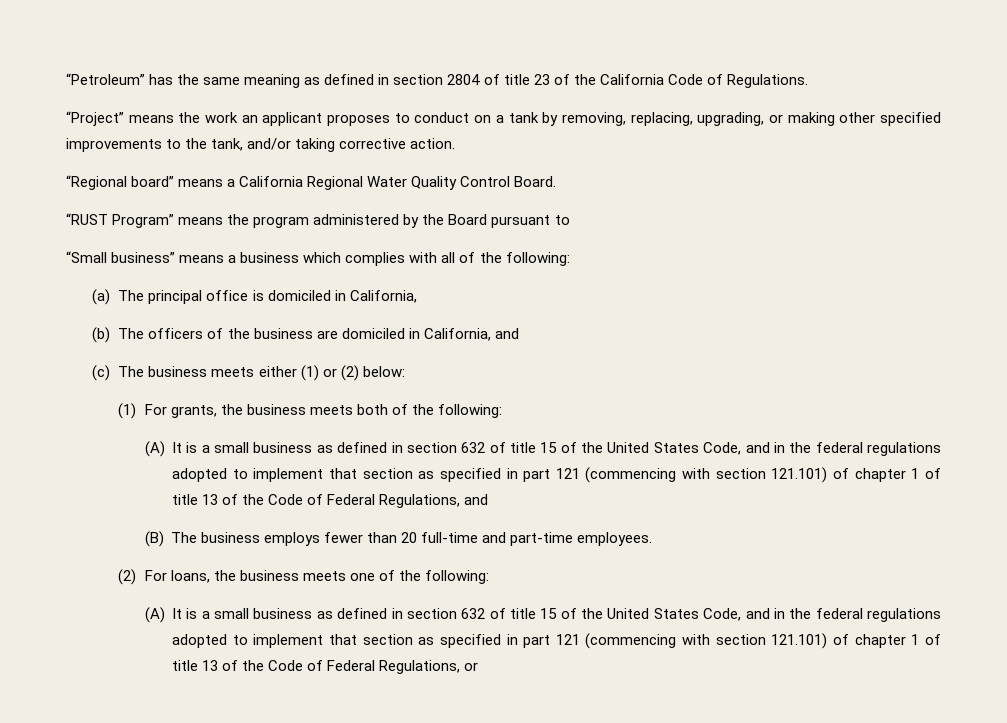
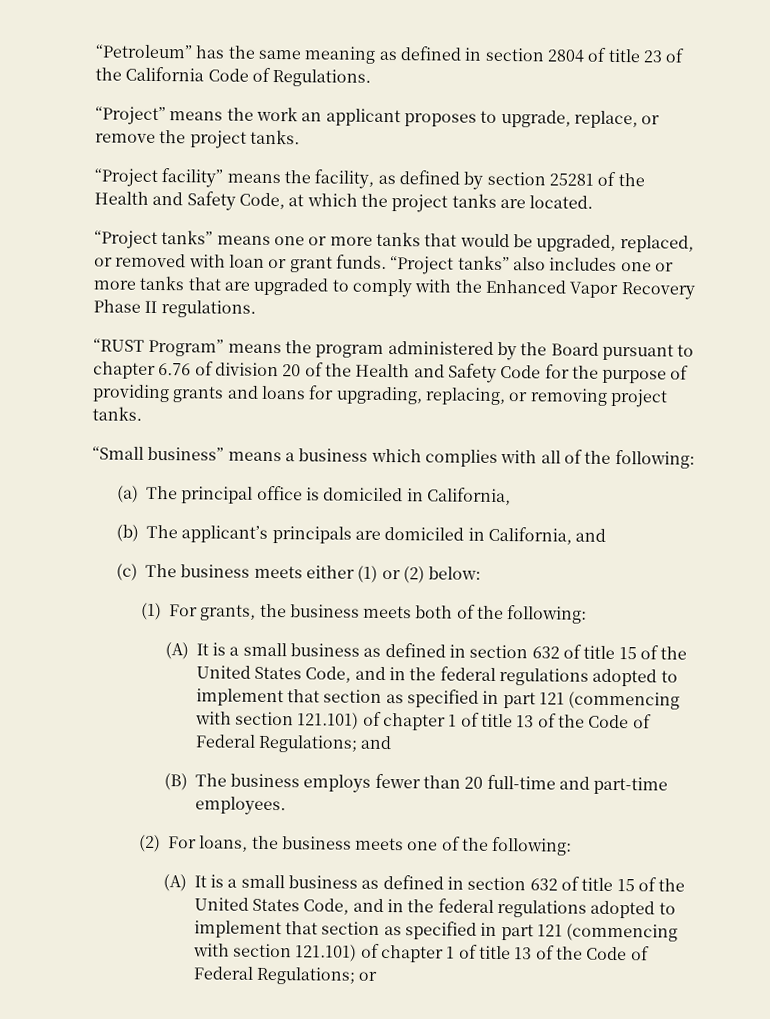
[414,112,942,126] [66,138,456,152] [66,175,557,190] conduct on a tank by removing, replacing, upgrading, or making other specified improvements to the tank, and/or taking corrective action. // “Regional board” means a California Regional Water Quality Control Board. -> [500,109,661,129] [95,129,300,149] [94,168,645,190] [94,191,594,213] [94,230,694,253] [94,253,674,275] [93,275,695,300] [93,299,256,318] upgrade, replace, or remove the project tanks. // “Project facility” means the facility, as defined by section 25281 of the Health and Safety Code, at which the project tanks are located. // “Project tanks” means one or more tanks that would be upgraded, replaced, or removed with loan or grant funds. “Project tanks” also includes one or more tanks that are upgraded to comply with the Enhanced Vapor Recovery Phase II regulations.
(570, 220) none -> [93,361,690,384] [92,384,668,408] [92,406,142,421] chapter 6.76 of division 20 of the Health and Safety Code for the purpose of providing grants and loans for upgrading, replacing, or removing project tanks.
[148,328,313,339] officers of the business -> [181,525,352,544] applicant’s principals
[379,494,461,508] Regulations, -> [258,734,359,753] Regulations;
[379,660,461,674] Regulations, -> [256,966,356,985] Regulations;

